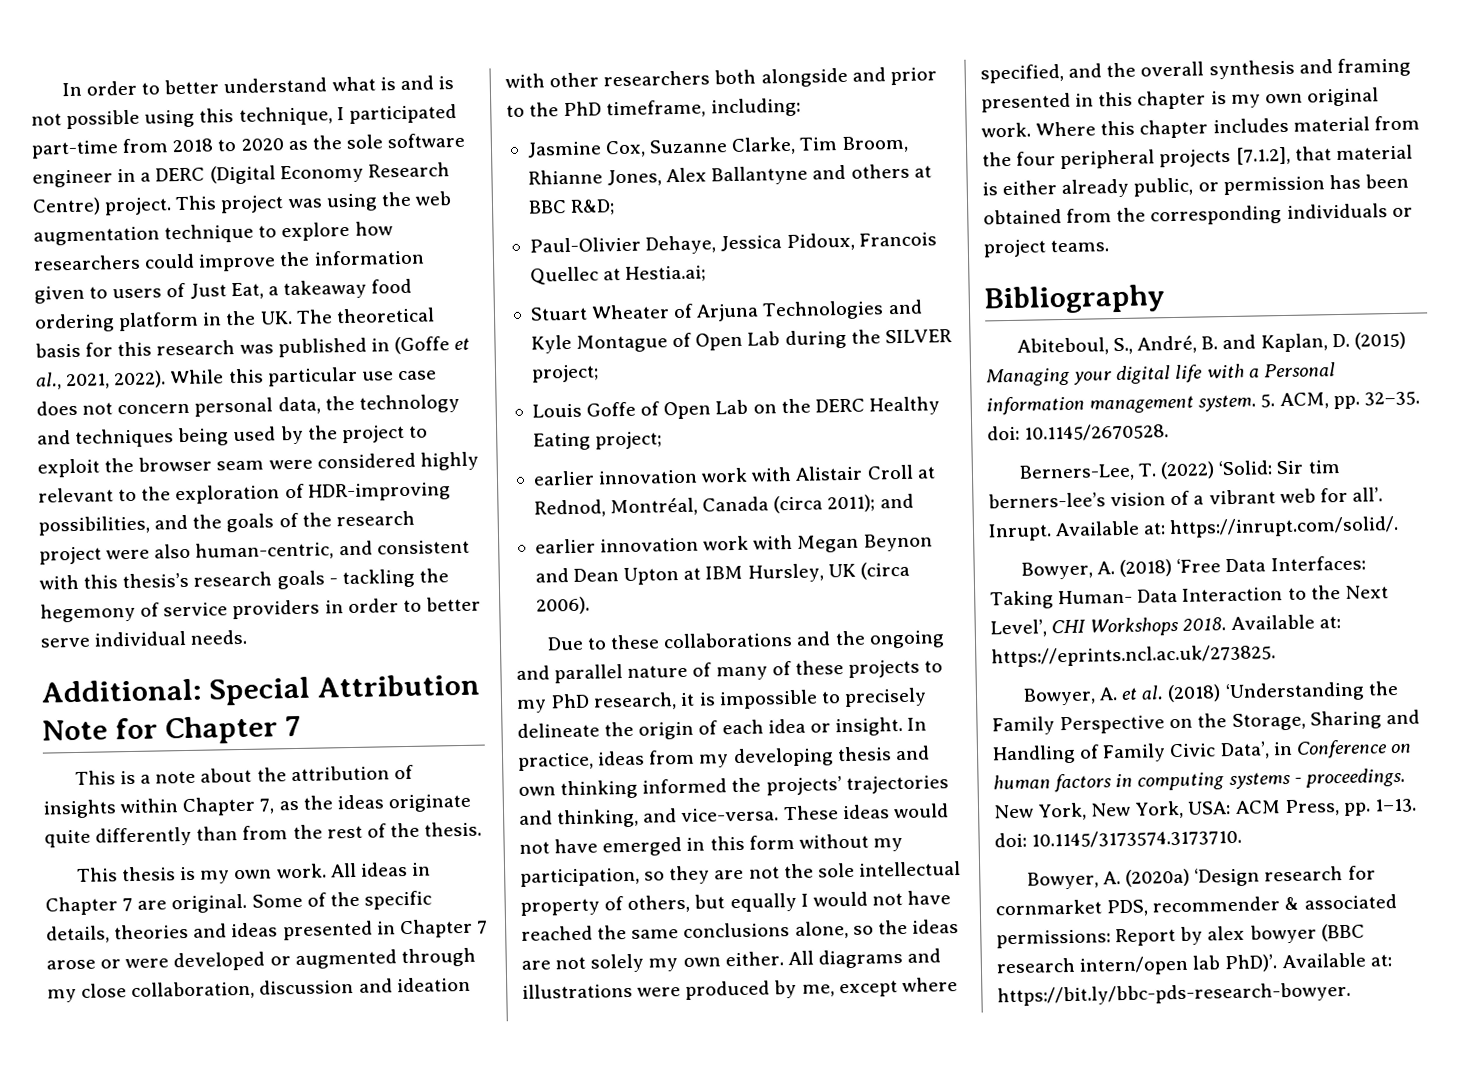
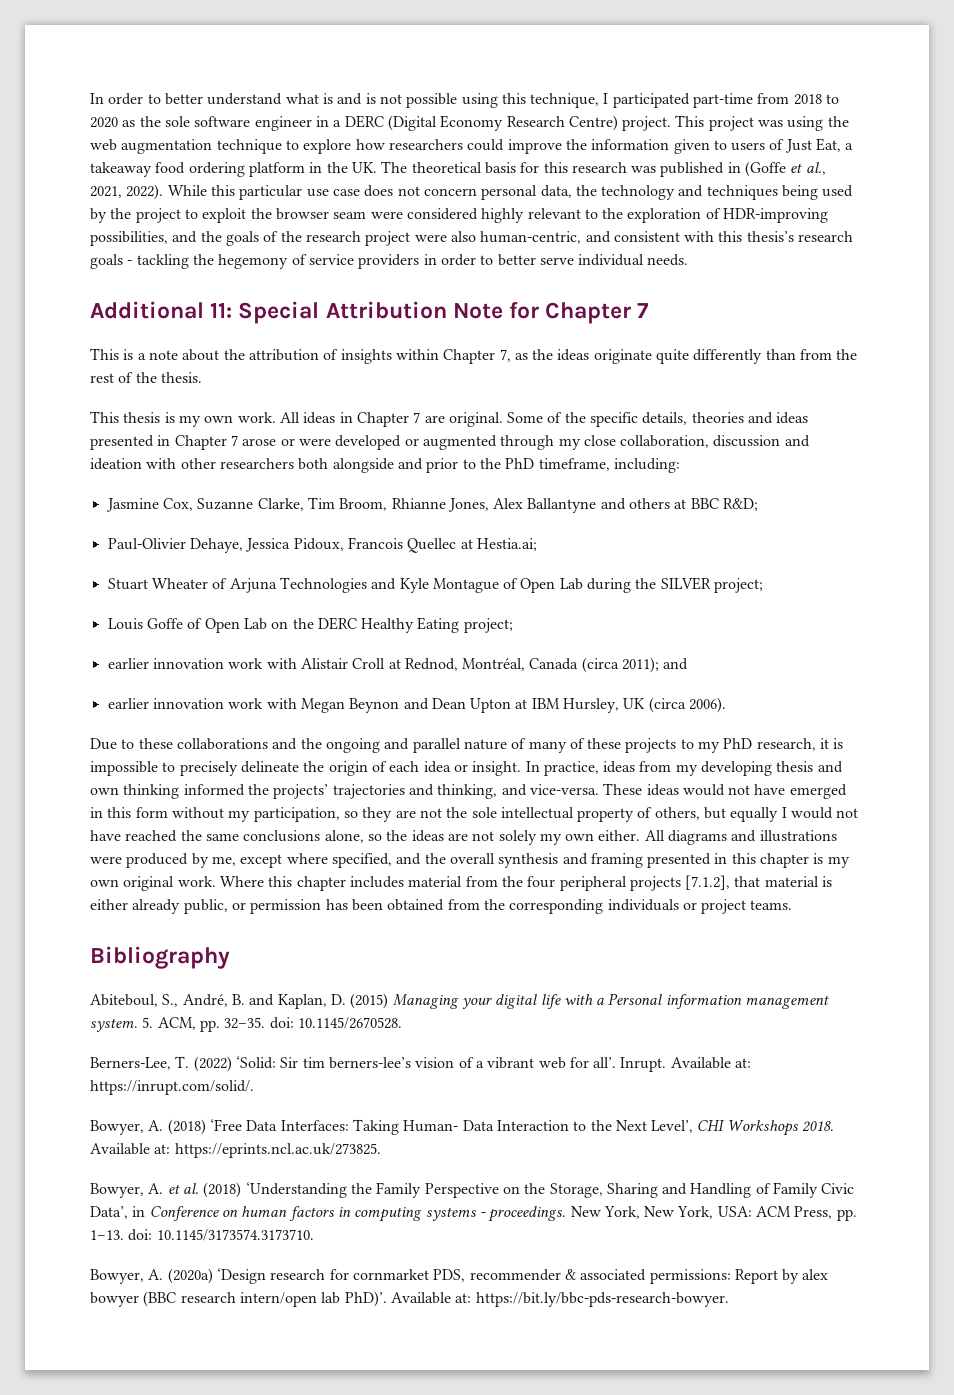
[41,678,202,703] Additional: -> [90,301,233,319] Additional 11:

